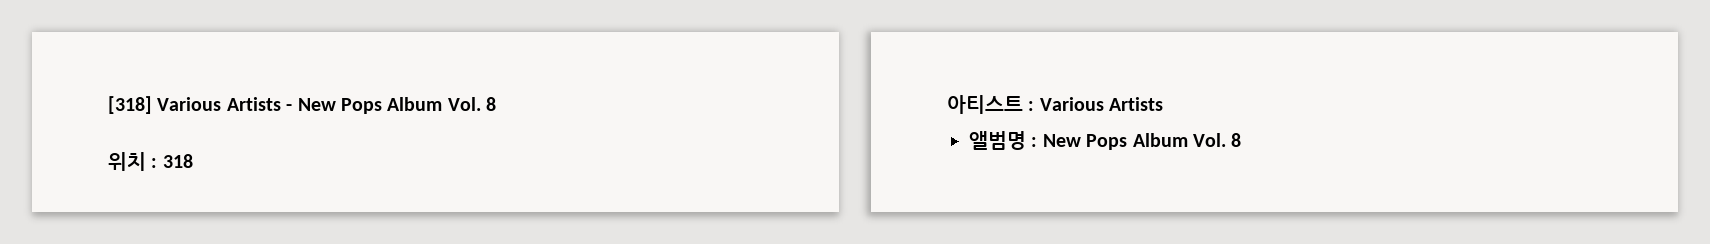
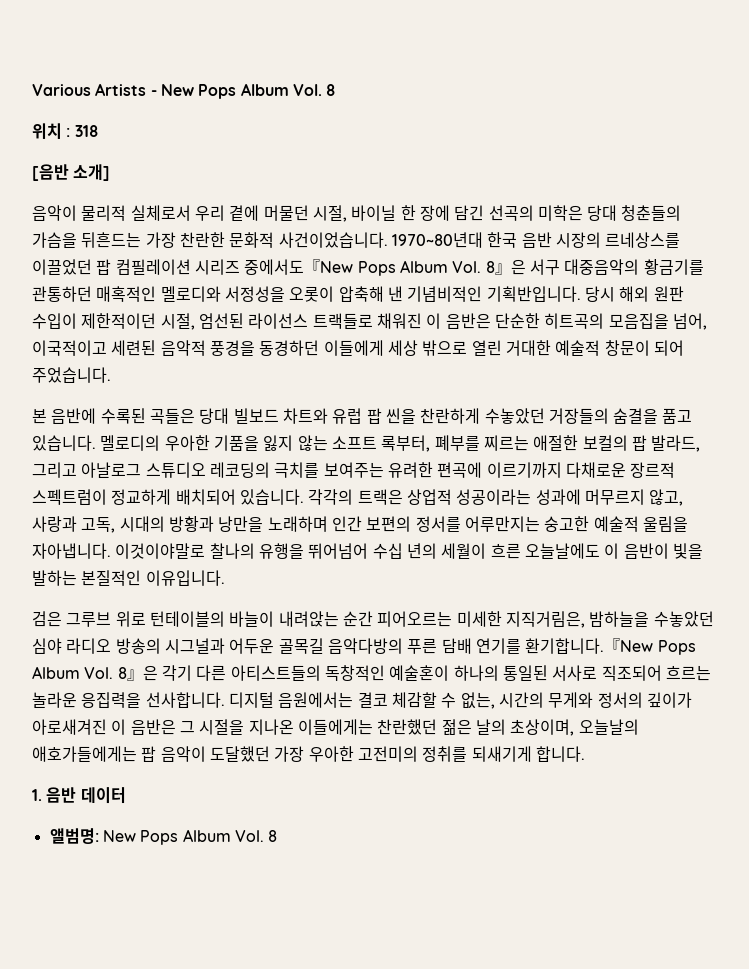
[108,96,152,114] [318] -> (32, 90) none
[947,95,1164,114] [969,131,1242,150] 아티스트 : Various Artists // 앨범명 : New Pops Album Vol. 8 -> [32,164,111,181] [32,205,682,222] [32,232,681,248] [32,259,704,276] [32,286,684,302] [32,313,707,330] [32,340,684,356] [32,367,111,383] [32,408,693,424] [32,435,701,452] [32,462,676,478] [32,489,684,506] [32,516,688,533] [32,543,703,559] [32,570,225,586] [32,611,714,628] [32,638,696,655] [32,665,711,681] [32,692,692,709] [32,719,639,736] [32,746,585,762] [32,787,126,804] [49,828,278,845] [음반 소개] // 음악이 물리적 실체로서 우리 곁에 머물던 시절, 바이닐 한 장에 담긴 선곡의 미학은 당대 청춘들의 가슴을 뒤흔드는 가장 찬란한 문화적 사건이었습니다. 1970~80년대 한국 음반 시장의 르네상스를 이끌었던 팝 컴필레이션 시리즈 중에서도『New Pops Album Vol. 8』은 서구 대중음악의 황금기를 관통하던 매혹적인 멜로디와 서정성을 오롯이 압축해 낸 기념비적인 기획반입니다. 당시 해외 원판 수입이 제한적이던 시절, 엄선된 라이선스 트랙들로 채워진 이 음반은 단순한 히트곡의 모음집을 넘어, 이국적이고 세련된 음악적 풍경을 동경하던 이들에게 세상 밖으로 열린 거대한 예술적 창문이 되어 주었습니다. // 본 음반에 수록된 곡들은 당대 빌보드 차트와 유럽 팝 씬을 찬란하게 수놓았던 거장들의 숨결을 품고 있습니다. 멜로디의 우아한 기품을 잃지 않는 소프트 록부터, 폐부를 찌르는 애절한 보컬의 팝 발라드, 그리고 아날로그 스튜디오 레코딩의 극치를 보여주는 유려한 편곡에 이르기까지 다채로운 장르적 스펙트럼이 정교하게 배치되어 있습니다. 각각의 트랙은 상업적 성공이라는 성과에 머무르지 않고, 사랑과 고독, 시대의 방황과 낭만을 노래하며 인간 보편의 정서를 어루만지는 숭고한 예술적 울림을 자아냅니다. 이것이야말로 찰나의 유행을 뛰어넘어 수십 년의 세월이 흐른 오늘날에도 이 음반이 빛을 발하는 본질적인 이유입니다. // 검은 그루브 위로 턴테이블의 바늘이 내려앉는 순간 피어오르는 미세한 지직거림은, 밤하늘을 수놓았던 심야 라디오 방송의 시그널과 어두운 골목길 음악다방의 푸른 담배 연기를 환기합니다.『New Pops Album Vol. 8』은 각기 다른 아티스트들의 독창적인 예술혼이 하나의 통일된 서사로 직조되어 흐르는 놀라운 응집력을 선사합니다. 디지털 음원에서는 결코 체감할 수 없는, 시간의 무게와 정서의 깊이가 아로새겨진 이 음반은 그 시절을 지나온 이들에게는 찬란했던 젊은 날의 초상이며, 오늘날의 애호가들에게는 팝 음악이 도달했던 가장 우아한 고전미의 정취를 되새기게 합니다. // 1. 음반 데이터 // 앨범명: New Pops Album Vol. 8

